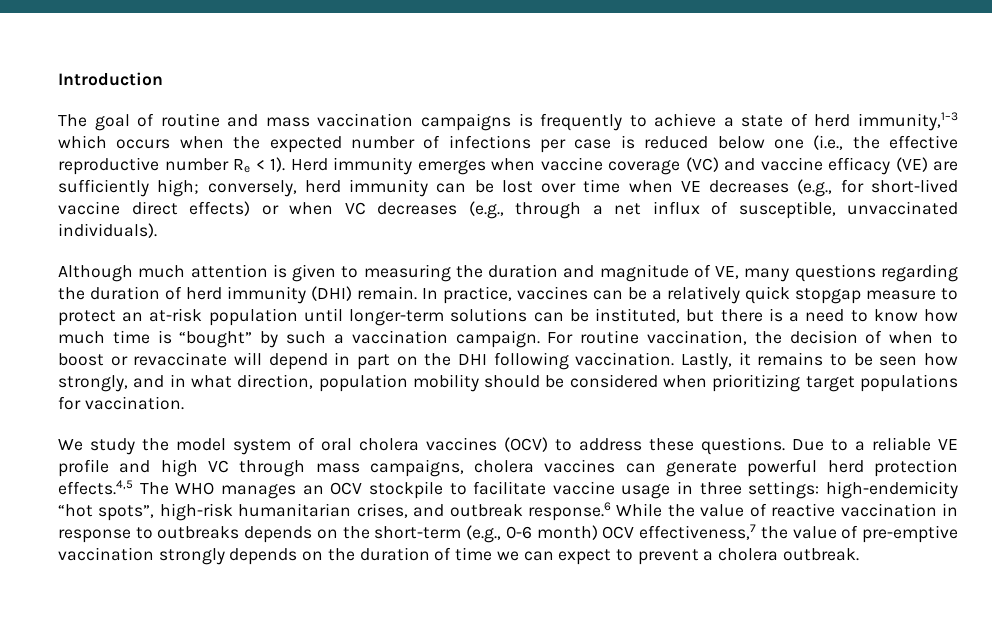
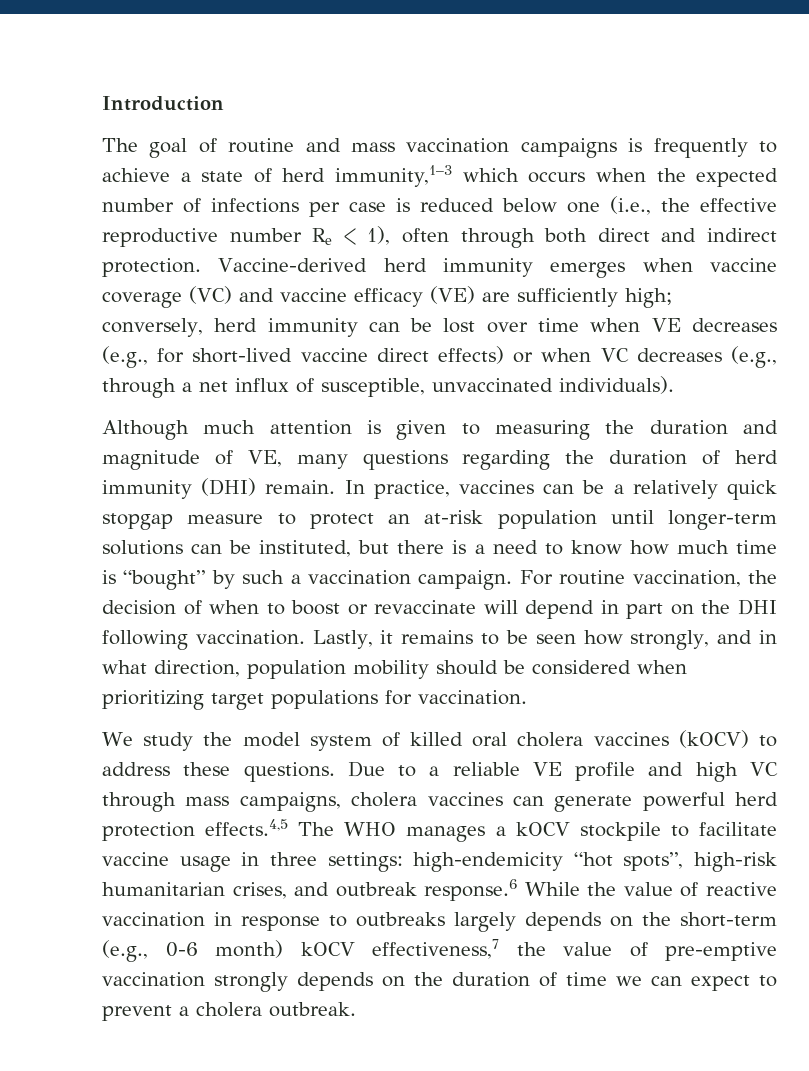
[270,157,328,172] 1). Herd -> [367,226,778,248] [102,258,427,277] 1), often through both direct and indirect protection. Vaccine-derived herd
(315, 444) none -> [410,732,464,746] killed
[504,437,548,452] (OCV) -> [678,730,749,748] (kOCV)
[302,482,363,495] an OCV -> [495,822,570,836] a kOCV
(240, 532) none -> [454,912,516,932] largely
[602,526,635,539] OCV -> [300,942,355,956] kOCV

